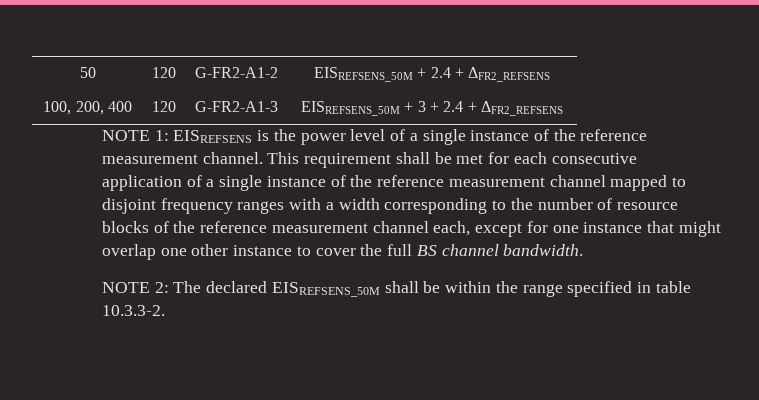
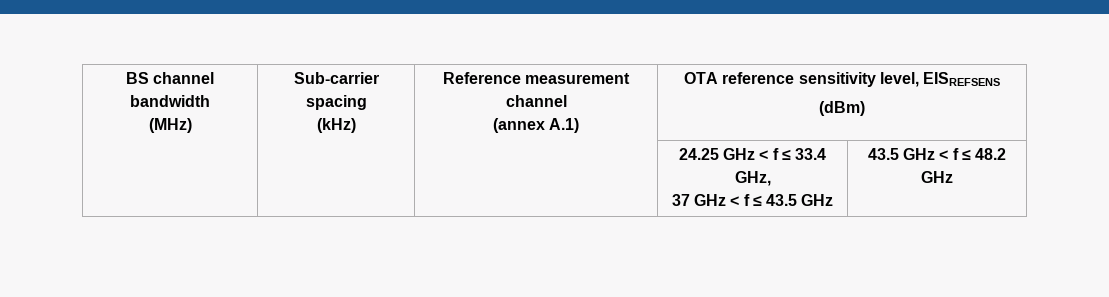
[79,67,96,78] [152,67,176,78] [195,67,278,78] [313,67,551,82] [43,101,132,115] [152,101,176,112] [195,101,278,112] [301,101,563,116] [101,129,648,145] [101,152,637,168] [101,175,686,191] [101,198,678,214] [101,221,721,237] [101,244,584,260] [101,281,691,297] [101,305,165,316] 50 | 120 | G-FR2-A1-2 | EISREFSENS_50M + 2.4 + ΔFR2_REFSENS // 100, 200, 400 | 120 | G-FR2-A1-3 | EISREFSENS_50M + 3 + 2.4 + ΔFR2_REFSENS // NOTE 1: EISREFSENS is the power level of a single instance of the reference measurement channel. This requirement shall be met for each consecutive application of a single instance of the reference measurement channel mapped to disjoint frequency ranges with a width corresponding to the number of resource blocks of the reference measurement channel each, except for one instance that might overlap one other instance to cover the full BS channel bandwidth. // NOTE 2: The declared EISREFSENS_50M shall be within the range specified in table 10.3.3-2. -> [125,72,215,84] [130,95,210,107] [148,118,192,133] [293,72,379,84] [305,95,367,110] [316,118,356,133] [442,72,631,84] [505,95,567,107] [492,118,580,133] [683,72,1001,87] [819,101,865,116] [678,148,827,160] [734,171,771,186] [671,194,834,206] [867,148,1007,160] [921,171,953,183] BS channel bandwidth // (MHz) | Sub-carrier spacing // (kHz) | Reference measurement channel // (annex A.1) | OTA reference sensitivity level, EISREFSENS // (dBm) // | | | 24.25 GHz < f ≤ 33.4 GHz, // 37 GHz < f ≤ 43.5 GHz | 43.5 GHz < f ≤ 48.2 GHz

